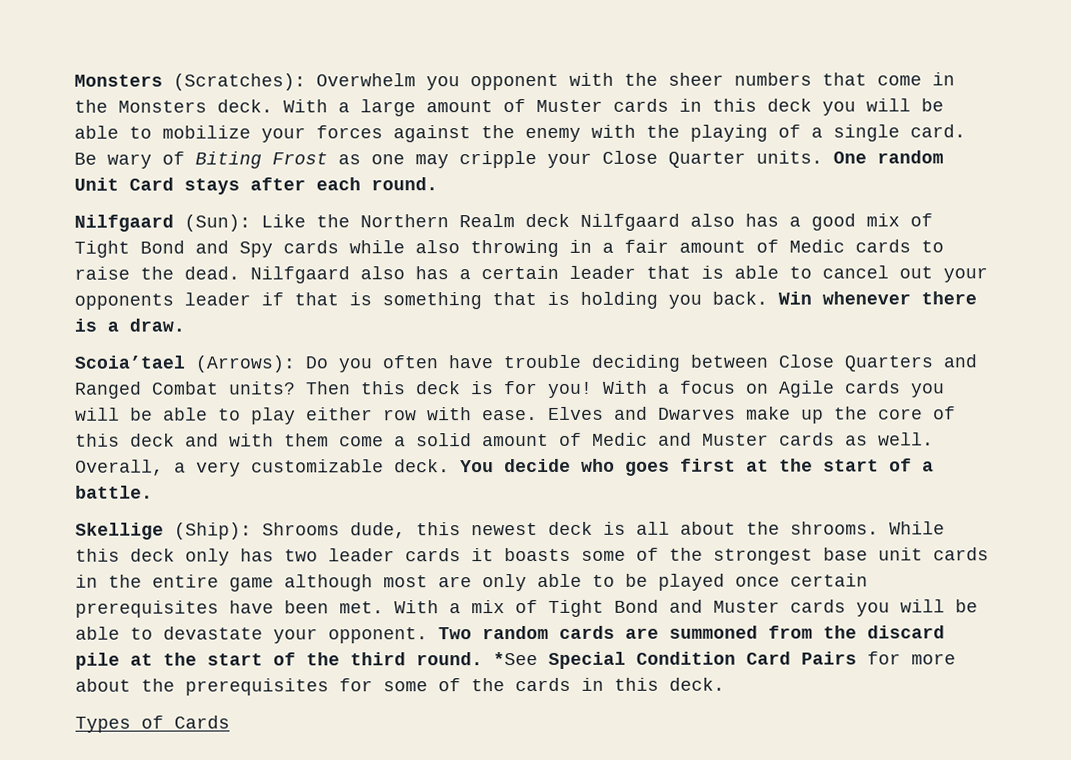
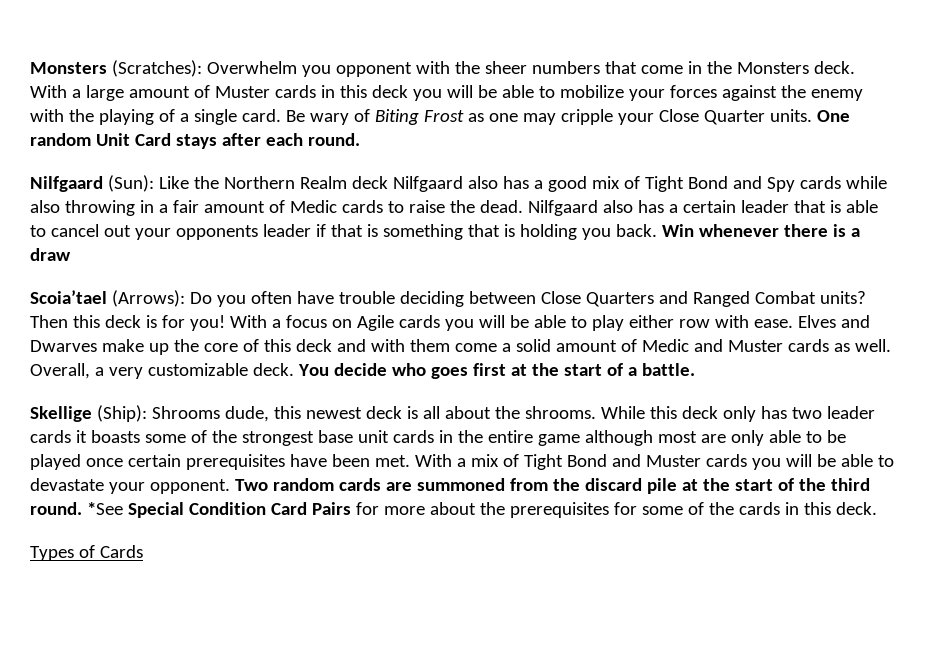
[129,318,185,332] draw. -> [30,248,71,261] draw

